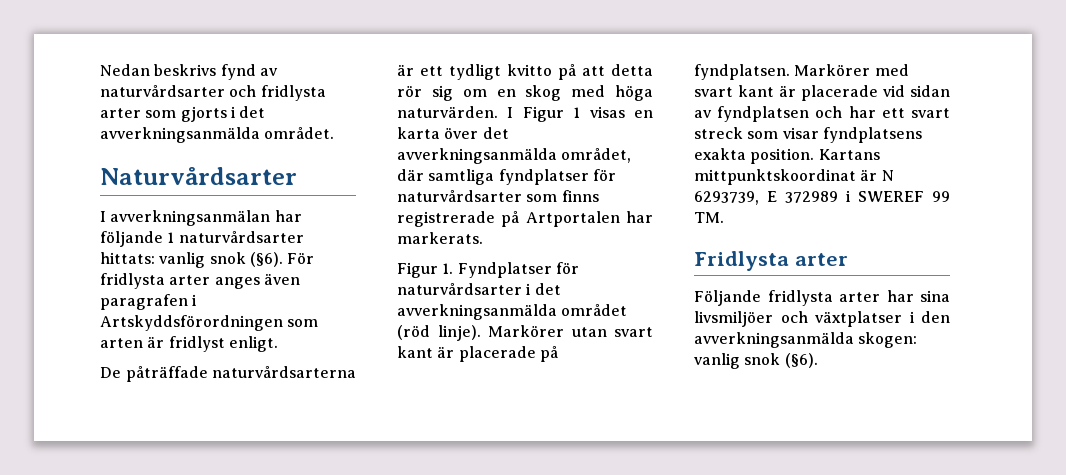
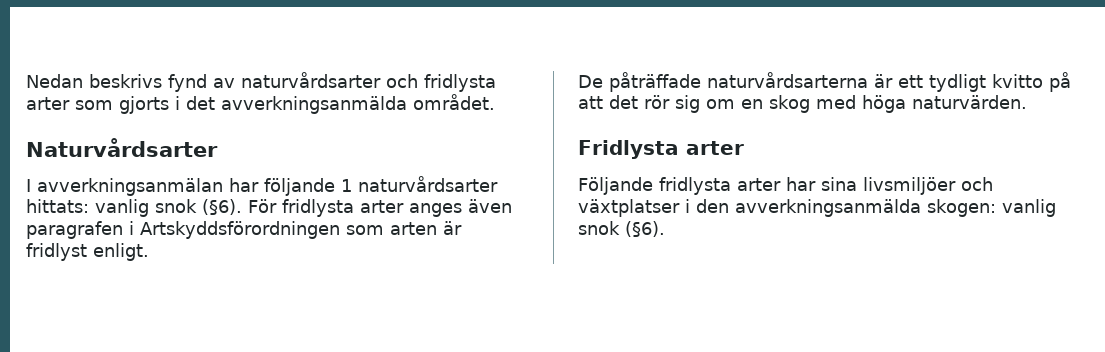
[611,64,653,76] detta -> [609,95,638,109] det
[507,106,653,122] [397,127,509,139] [397,148,632,164] [397,169,616,185] [397,190,599,202] [397,211,653,227] [397,232,483,244] [397,262,579,278] [397,283,561,295] [397,304,628,320] [397,325,653,341] [397,346,558,362] [694,64,909,80] [694,85,950,101] [694,106,950,122] [694,127,922,143] [694,148,880,164] [694,169,894,185] [694,190,950,205] [694,212,724,223] I Figur 1 visas en karta över det avverkningsanmälda området, där samtliga fyndplatser för naturvårdsarter som finns registrerade på Artportalen har markerats. // Figur 1. Fyndplatser för naturvårdsarter i det avverkningsanmälda området (röd linje). Markörer utan svart kant är placerade på fyndplatsen. Markörer med svart kant är placerade vid sidan av fyndplatsen och har ett svart streck som visar fyndplatsens exakta position. Kartans mittpunktskoordinat är N 6293739, E 372989 i SWEREF 99 TM. -> (1027, 102) none

